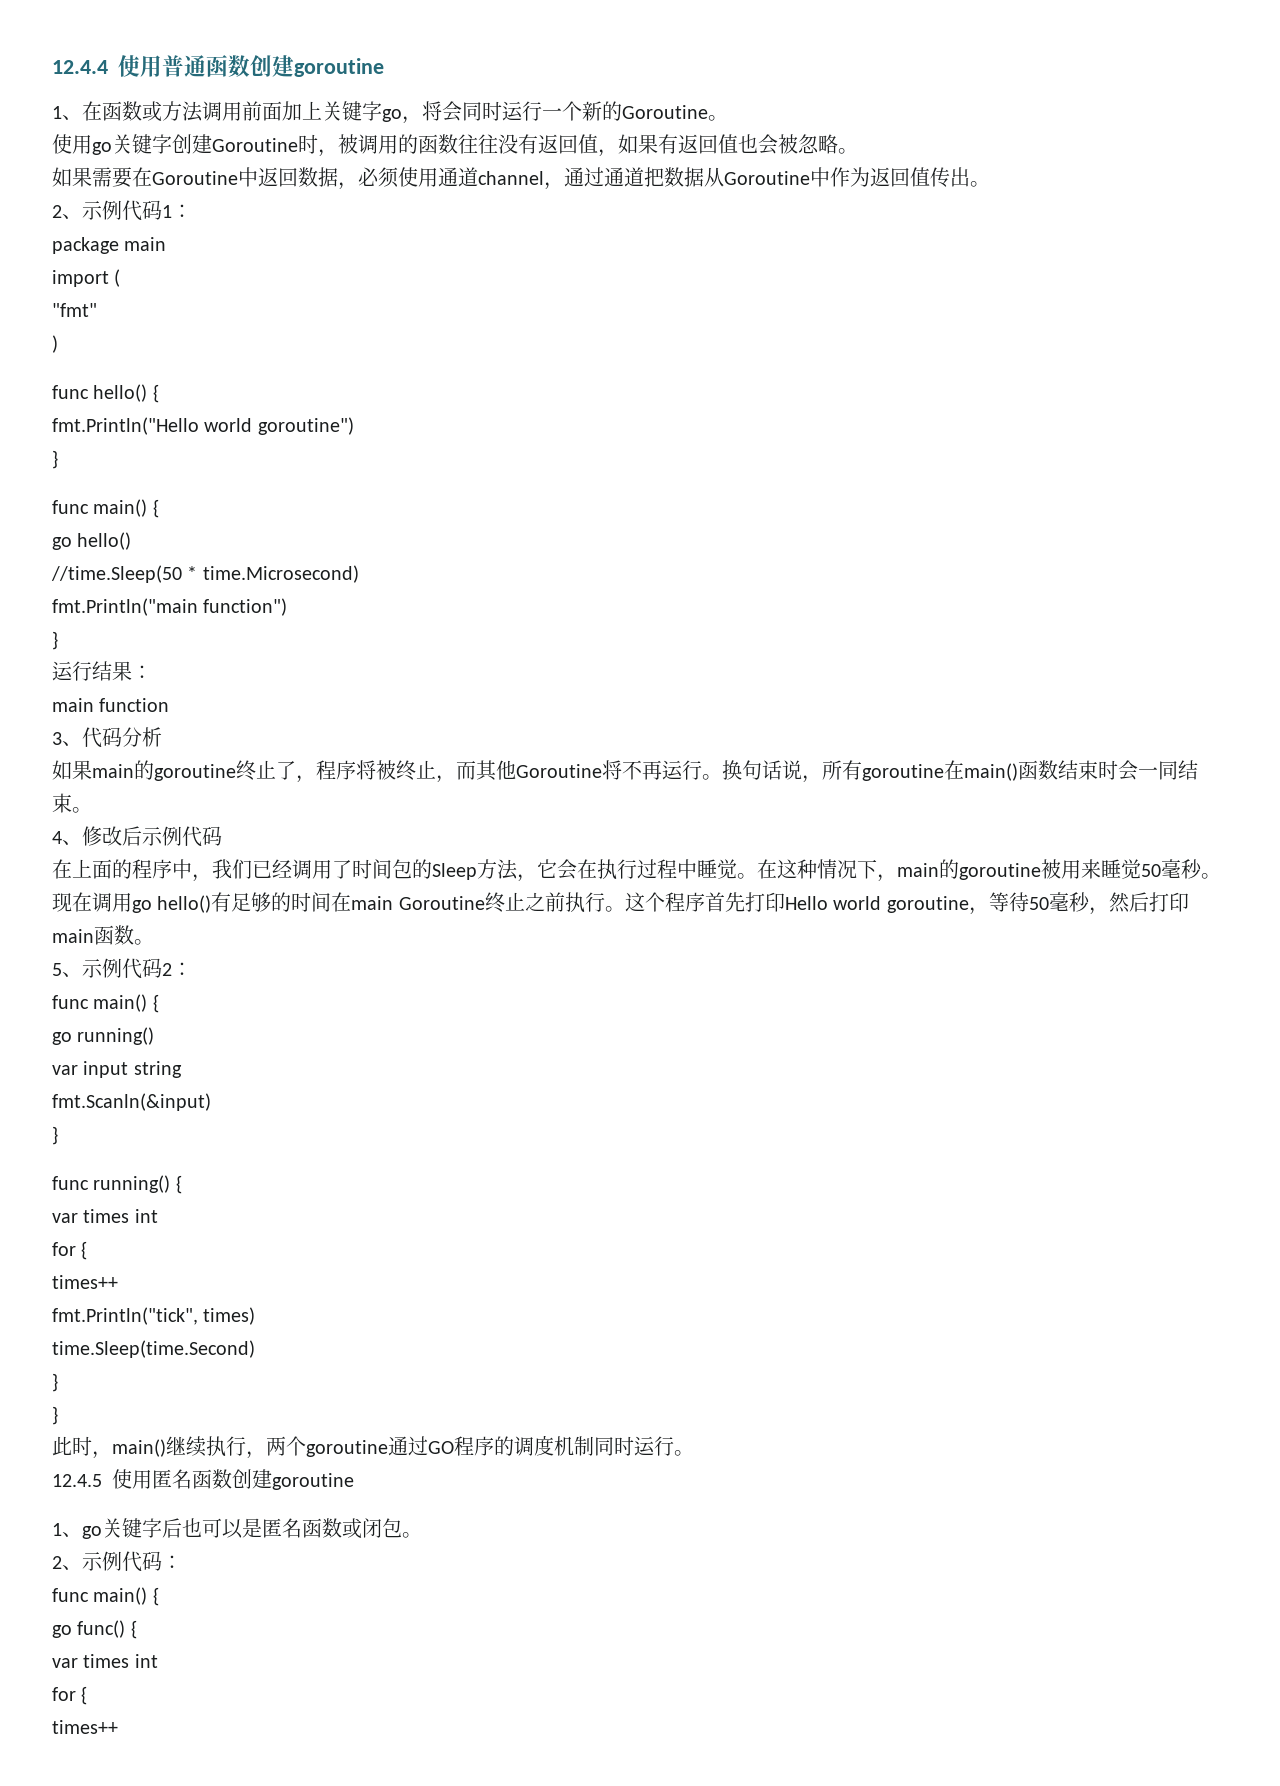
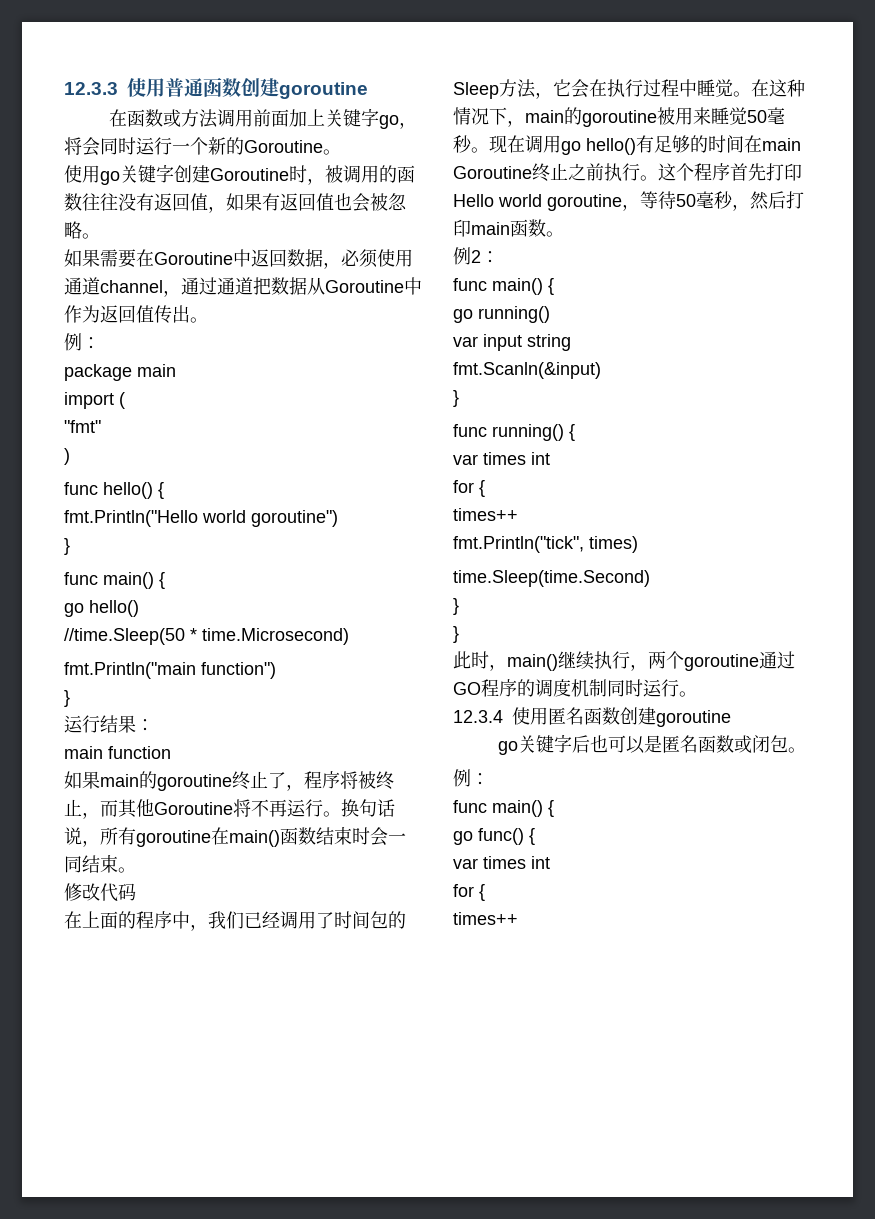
[52,60,108,74] 12.4.4 -> [64,82,118,95] 12.3.3
[52,106,82,120] 1、 -> (368, 90) none
[52,200,172,221] 2、示例代码1 -> [64,333,82,351] 例
[52,727,162,748] // 3、代码分析 -> (171, 752) none
[52,826,182,846] 4、修改后示例 -> [64,883,100,901] 修改
[52,958,162,979] 5、示例代码 -> [453,247,471,265] 例
[52,1474,102,1487] 12.4.5 -> [453,710,503,723] 12.3.4
[52,1523,82,1537] 1、 -> (731, 718) none
[52,1551,162,1572] 2、示例代码 -> [453,769,471,787] 例

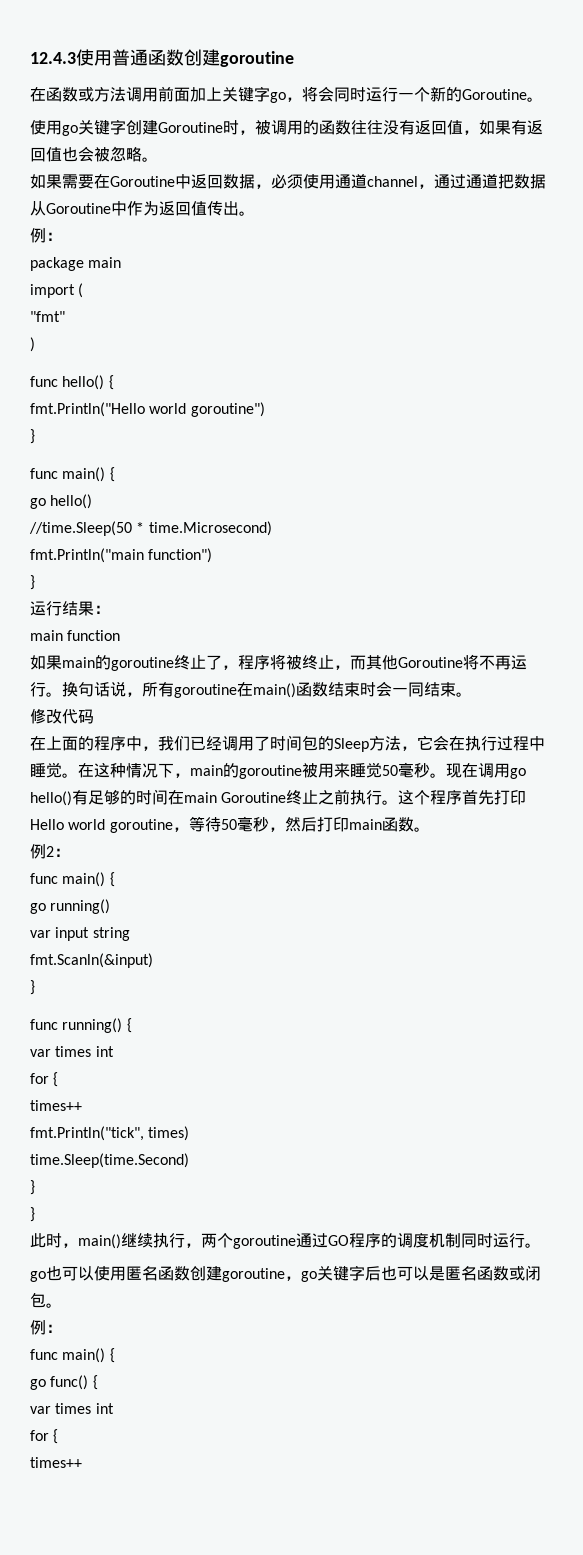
[64,82,118,95] 12.3.3 -> [30,52,76,64] 12.4.3
[453,710,503,723] 12.3.4 -> [30,1266,94,1282] go也可以
(731, 718) // -> [285,1276,301,1281] ，

